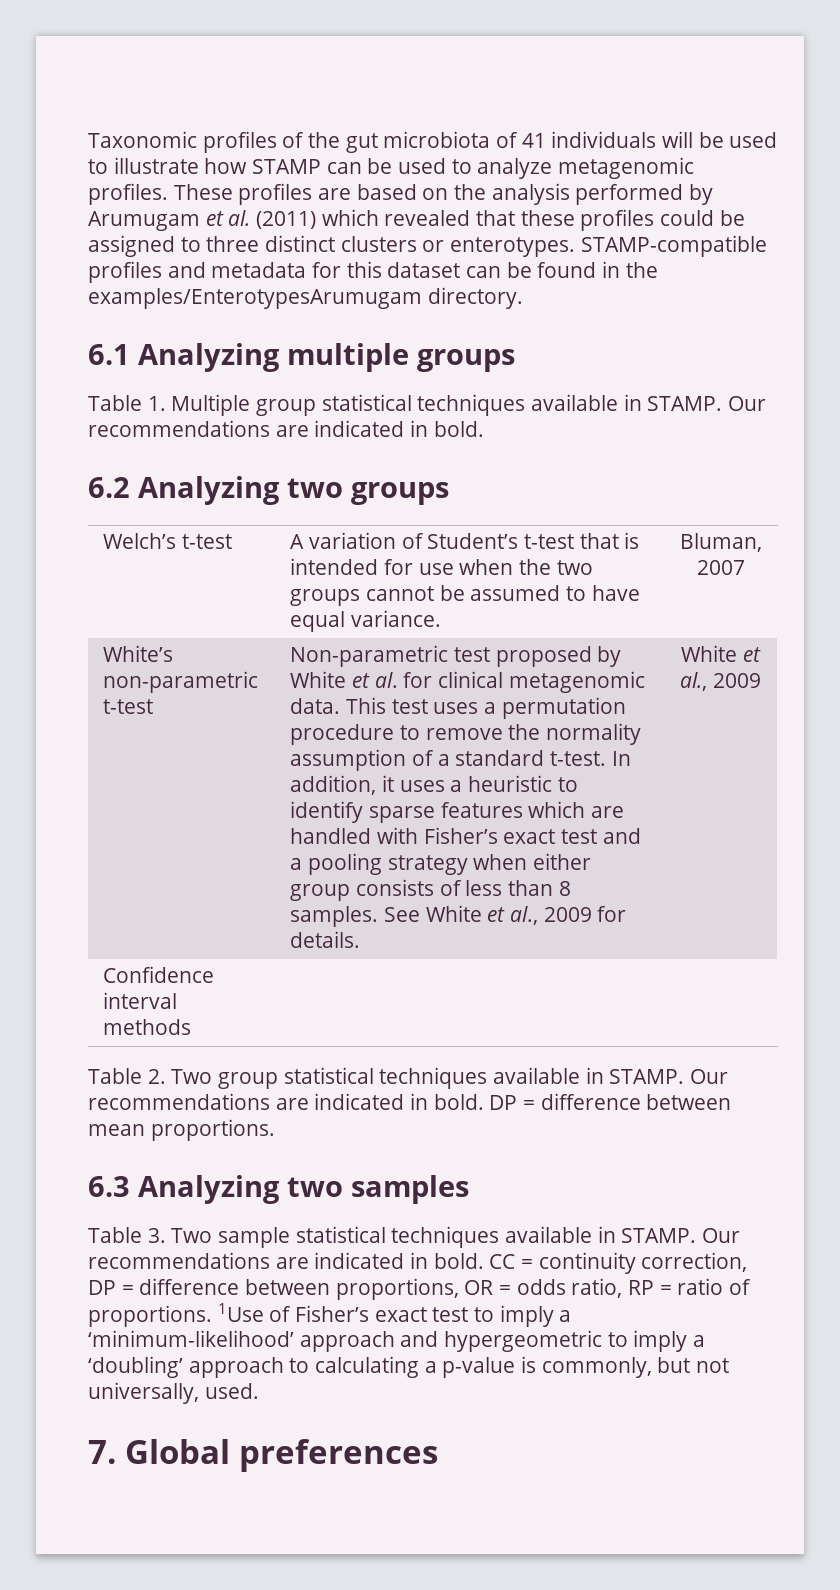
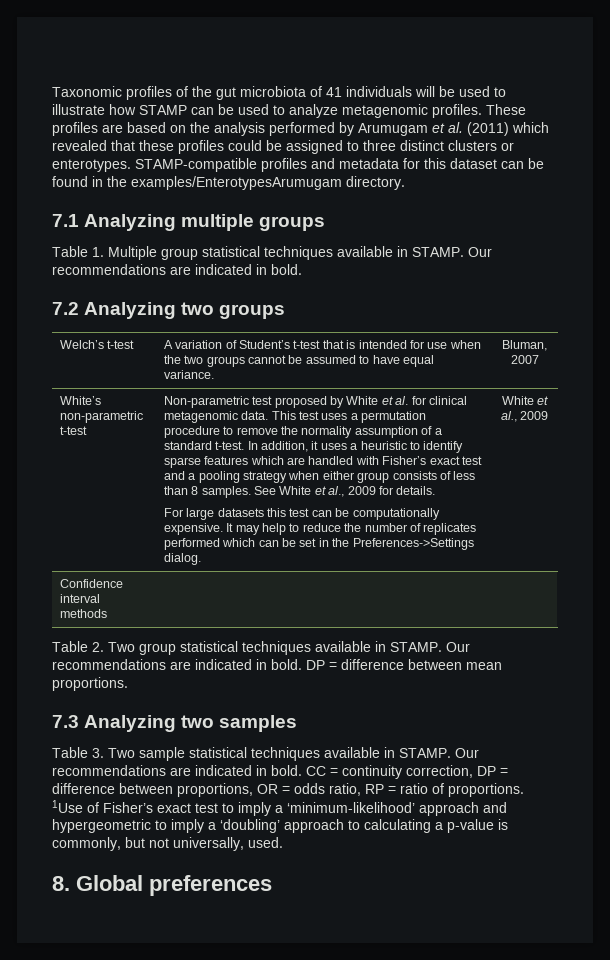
[88,344,130,365] 6.1 -> [52,214,79,227] 7.1
[88,477,130,498] 6.2 -> [52,302,79,315] 7.2
(361, 939) none -> [163,508,440,520] [163,523,477,535] [163,538,474,550] [163,553,201,565] // For large datasets this test can be computationally expensive. It may help to reduce the number of replicates performed which can be set in the Preferences->Settings dialog.
[88,1176,130,1197] 6.3 -> [52,715,79,728] 7.3
[88,1440,116,1464] 7. -> [52,876,70,891] 8.

